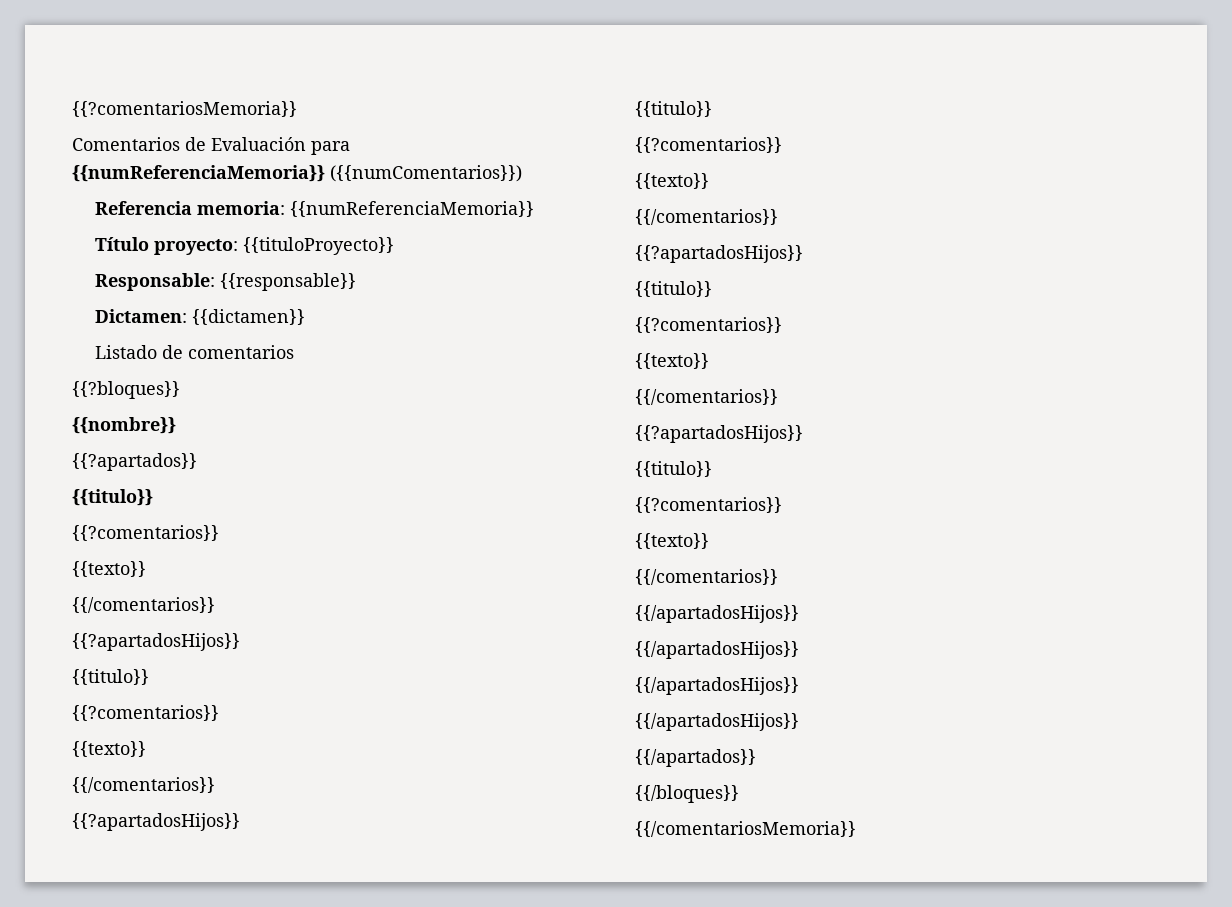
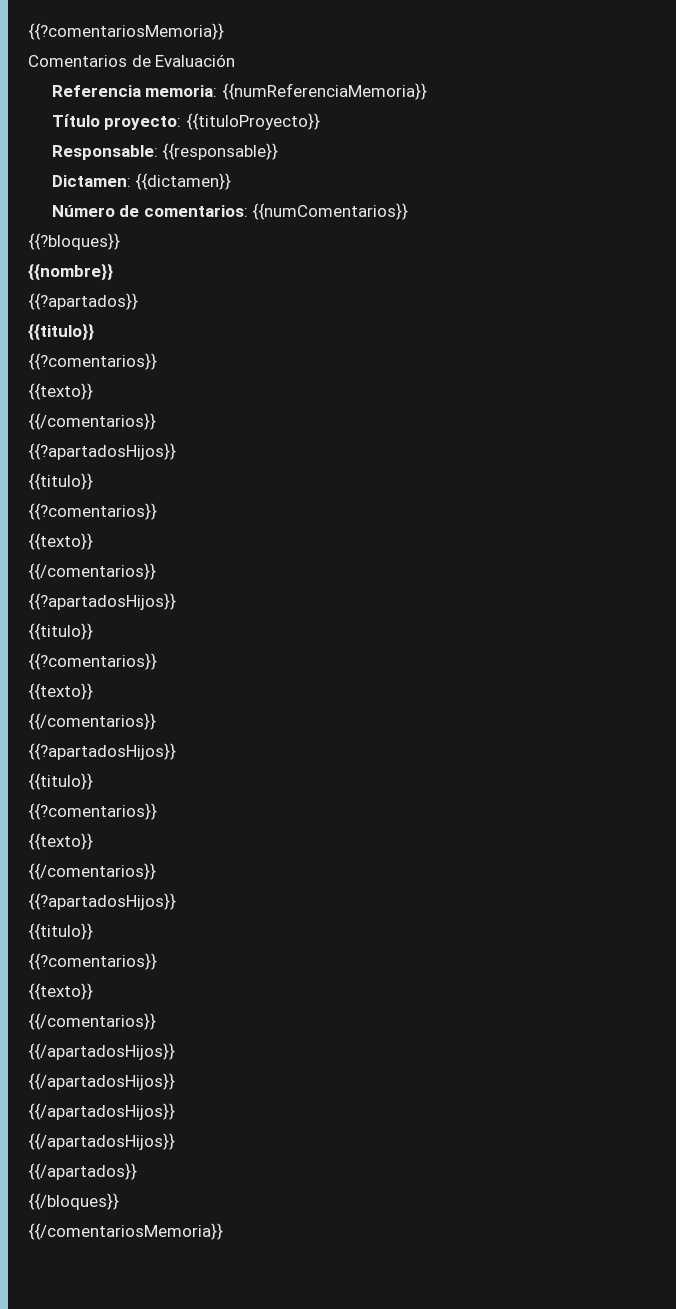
[311,141,350,155] [72,165,522,182] para {{numReferenciaMemoria}} ({{numComentarios}}) -> (236, 60) none
[94,345,294,359] Listado de comentarios -> [51,203,409,220] Número de comentarios: {{numComentarios}}

